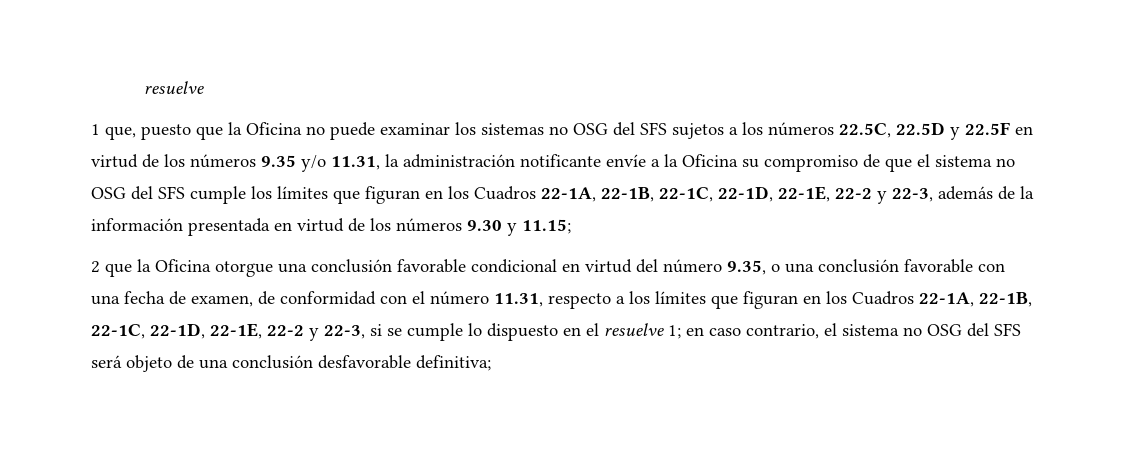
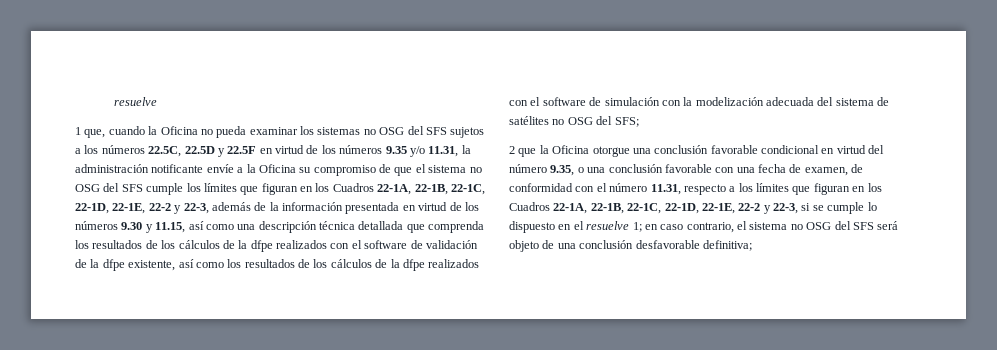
[141,124,223,140] puesto que -> [108,126,145,135] cuando
[330,122,375,140] puede -> [216,126,247,138] pueda
[522,219,571,234] 11.15; -> [155,221,485,233] [75,240,478,252] [75,259,480,271] [509,97,890,106] [509,116,639,127] 11.15, así como una descripción técnica detallada que comprenda los resultados de los cálculos de la dfpe realizados con el software de validación de la dfpe existente, así como los resultados de los cálculos de la dfpe realizados con el software de simulación con la modelización adecuada del sistema de satélites no OSG del SFS;

